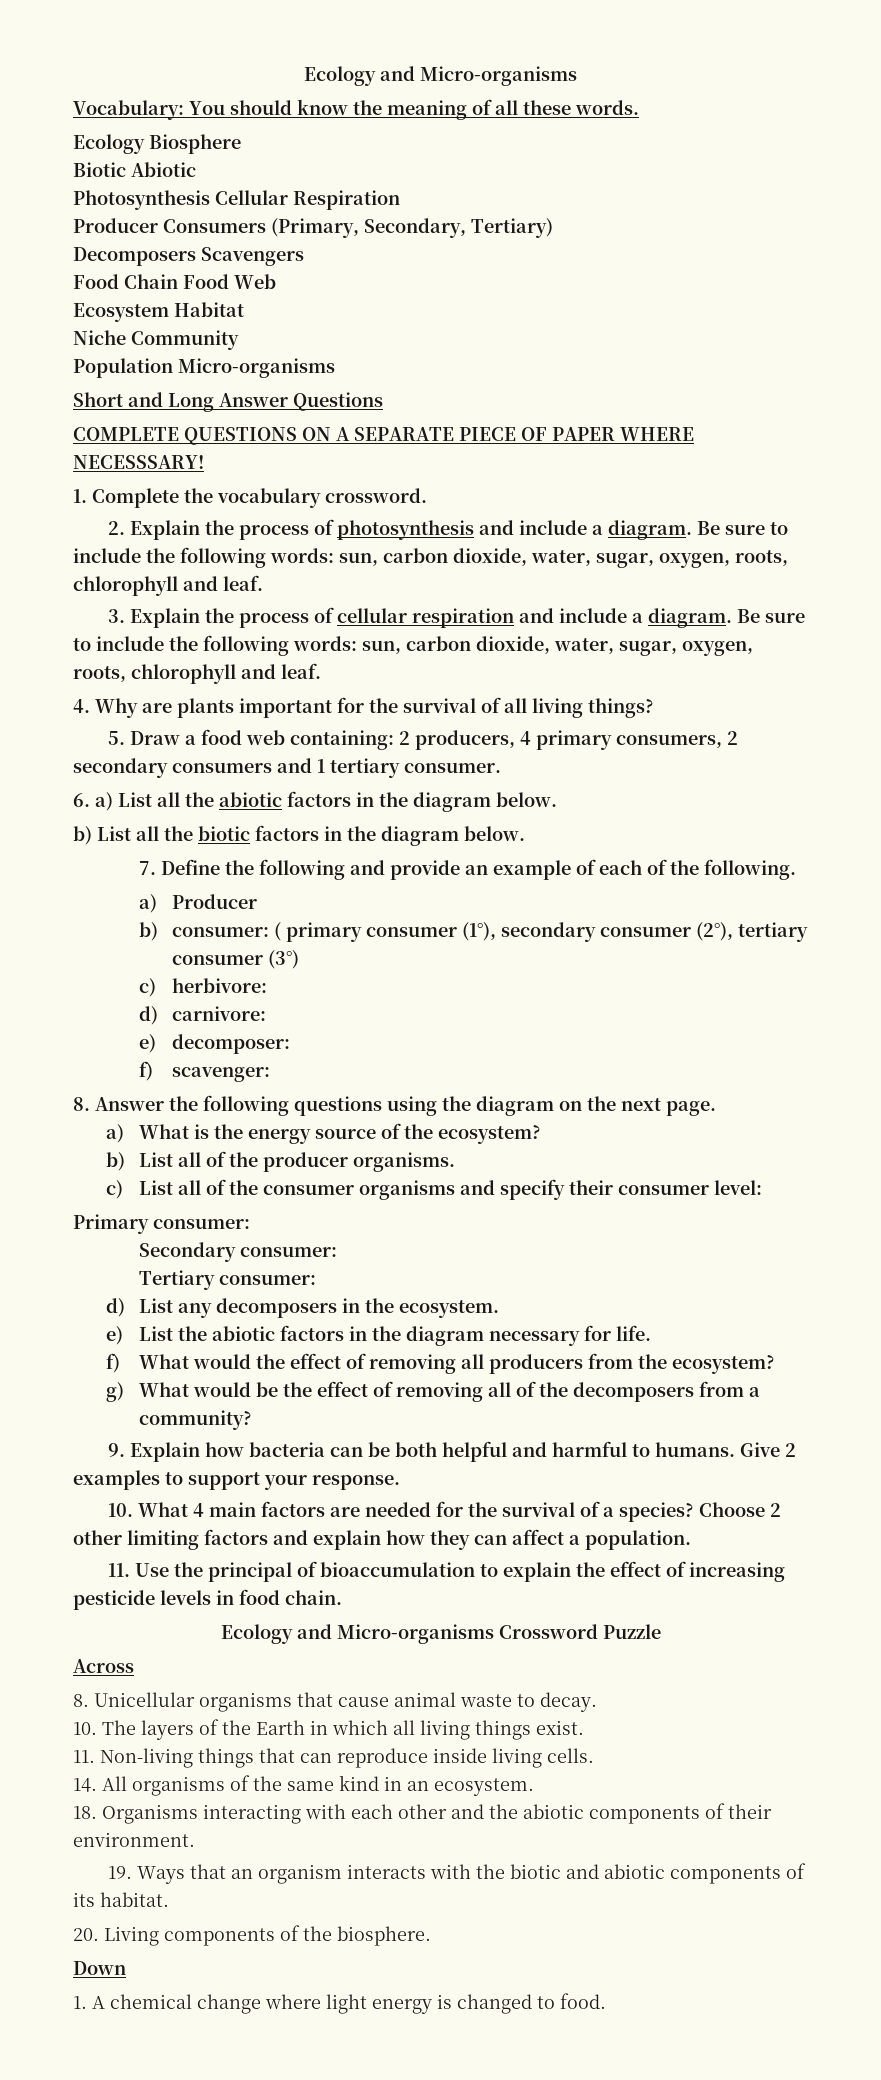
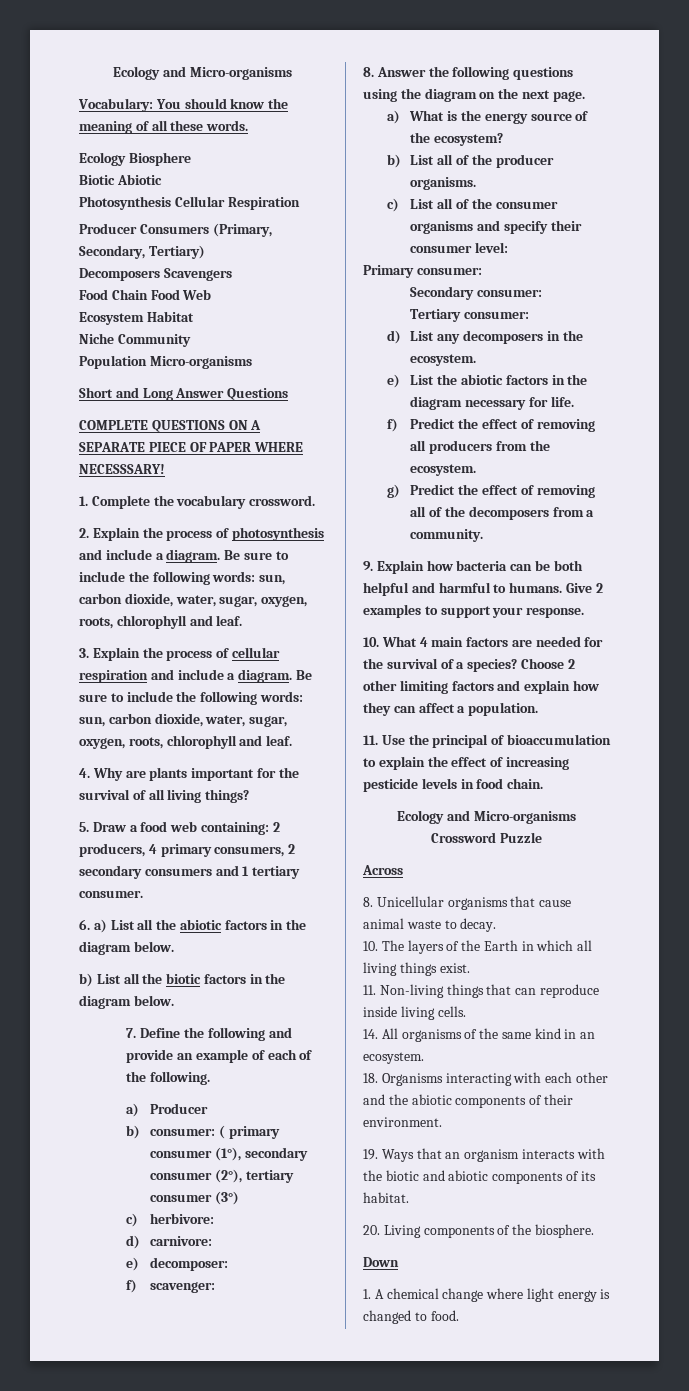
[139,1354,252,1369] What would -> [410,418,456,429] Predict
[672,1355,776,1374] ecosystem? -> [410,464,477,476] ecosystem.
[139,1382,279,1397] What would be -> [410,484,456,495] Predict
[139,1410,253,1430] community? -> [410,529,484,542] community.

